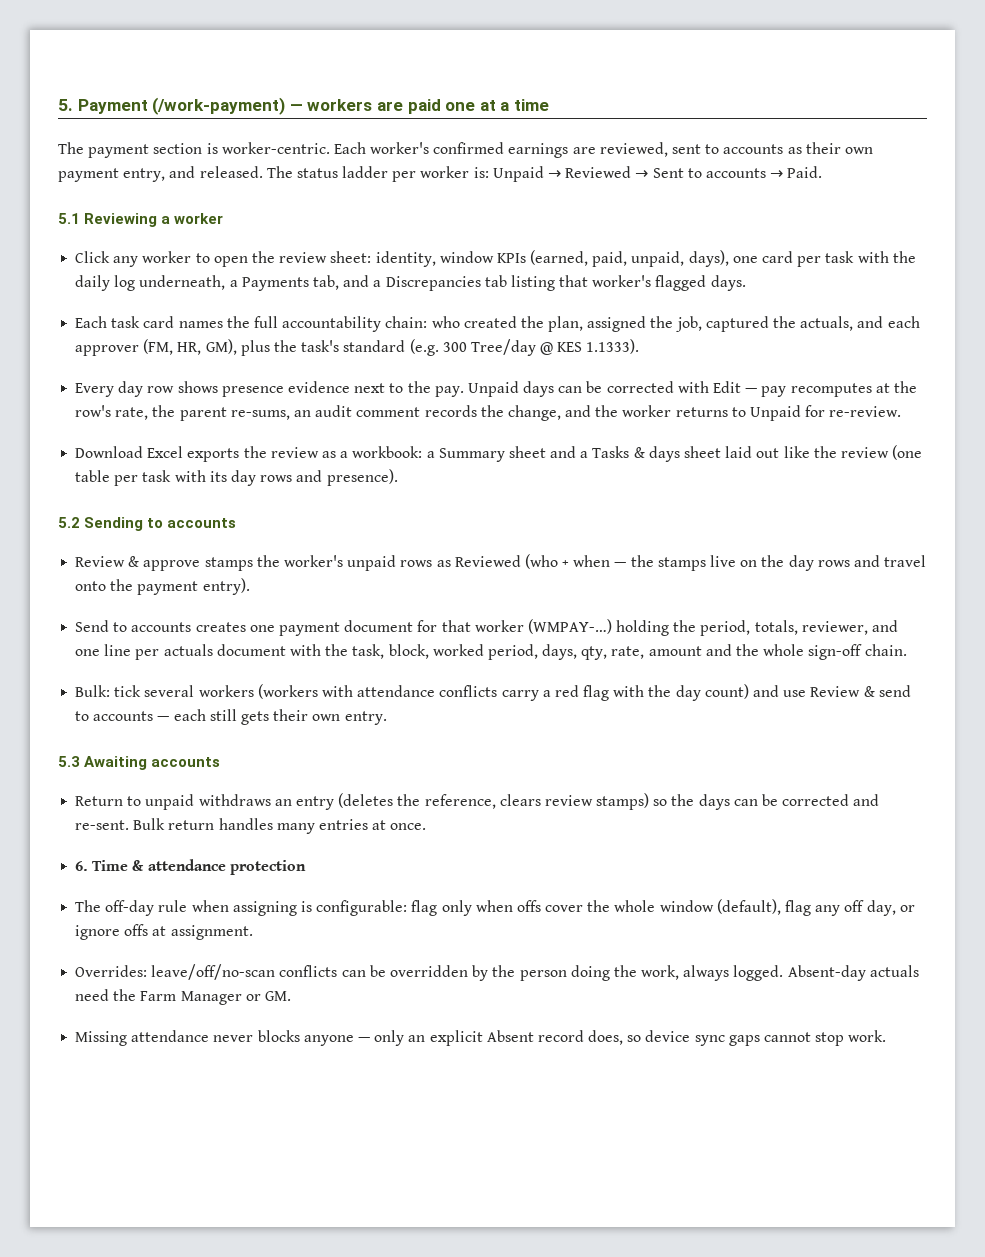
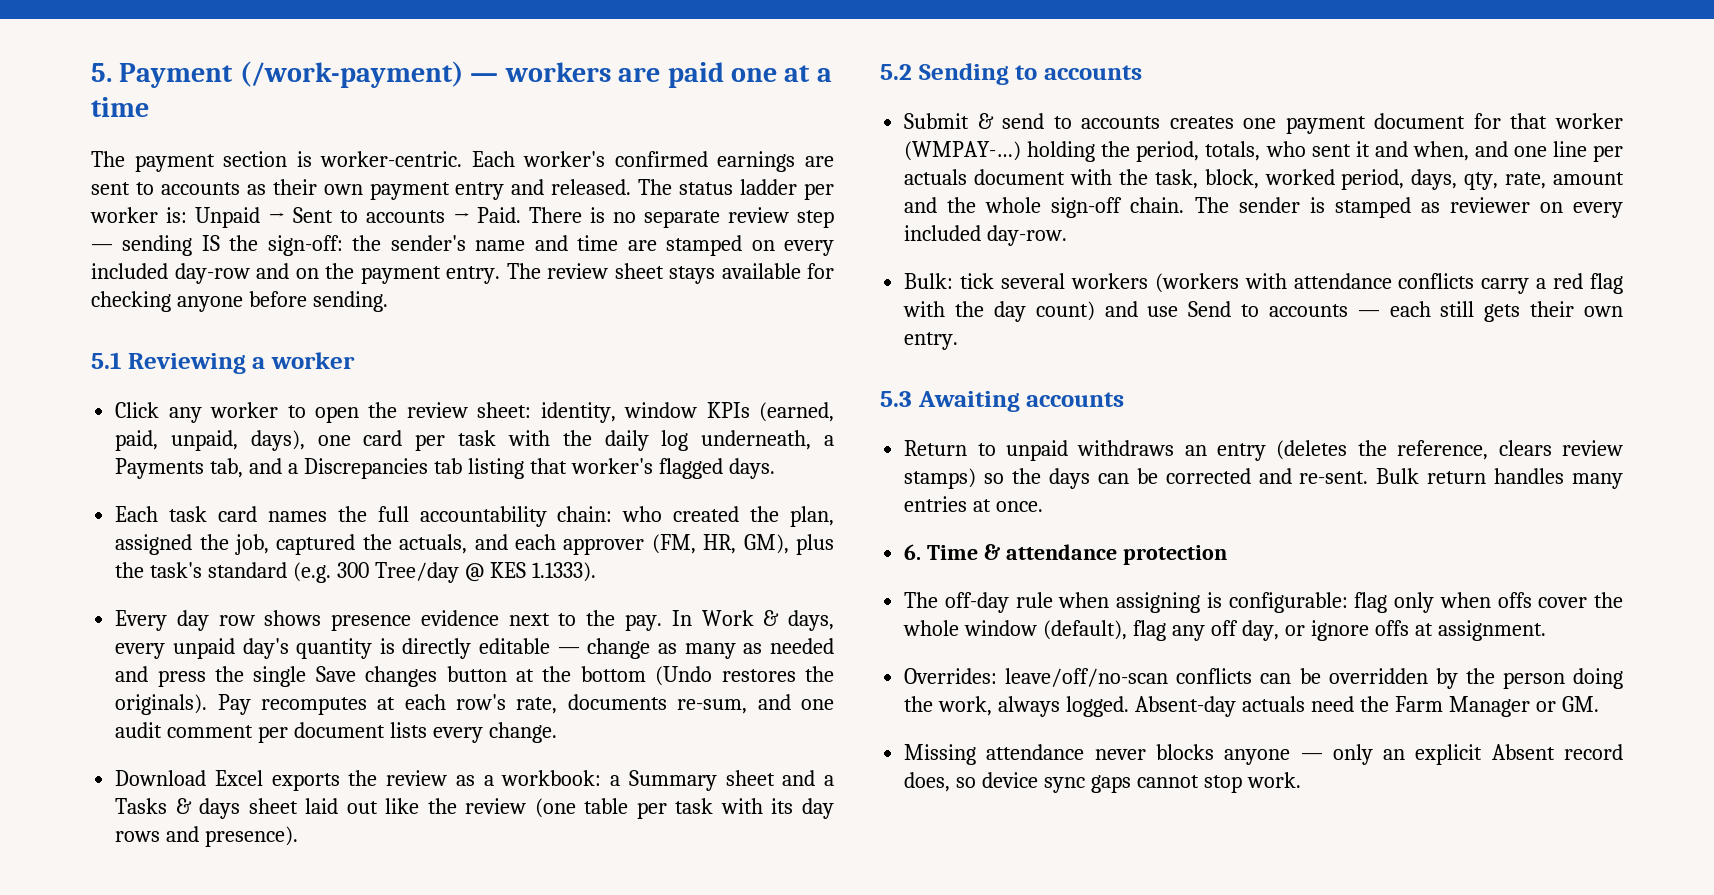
[599,142,668,157] reviewed, -> (834, 161) none
[123,168,166,182] entry, -> [455,182,505,200] entry
[565,166,649,178] Reviewed → -> (285, 217) none
(823, 172) none -> [529,207,835,228] [91,235,834,256] [91,263,834,284] [91,291,388,312] There is no separate review step — sending IS the sign-off: the sender's name and time are stamped on every included day-row and on the payment entry. The review sheet stays available for checking anyone before sending.
[467,381,787,397] Unpaid days can be corrected with Edit — pay -> [671,610,834,631] [115,638,834,659] [115,666,834,687] [115,694,251,715] In Work & days, every unpaid day's quantity is directly editable — change as many as needed and press the single Save changes button at the bottom (Undo restores the originals). Pay
[893,381,917,393] the -> [404,694,446,710] each
[152,405,902,421] the parent re-sums, an audit comment records the change, and the worker returns to Unpaid for re-review. -> [567,694,834,714] [115,722,557,743] documents re-sum, and one audit comment per document lists every change.
[75,554,927,571] [75,578,250,595] [75,620,110,632] Review & approve stamps the worker's unpaid rows as Reviewed (who + when — the stamps live on the day rows and travel onto the payment entry). // Send -> [904,113,1045,129] Submit & send
[801,621,868,635] reviewer, -> [1265,141,1469,161] who sent it and when,
(907, 650) none -> [1194,197,1624,218] [904,225,1068,246] The sender is stamped as reviewer on every included day-row.
[810,685,911,697] Review & send -> [1188,301,1232,317] Send

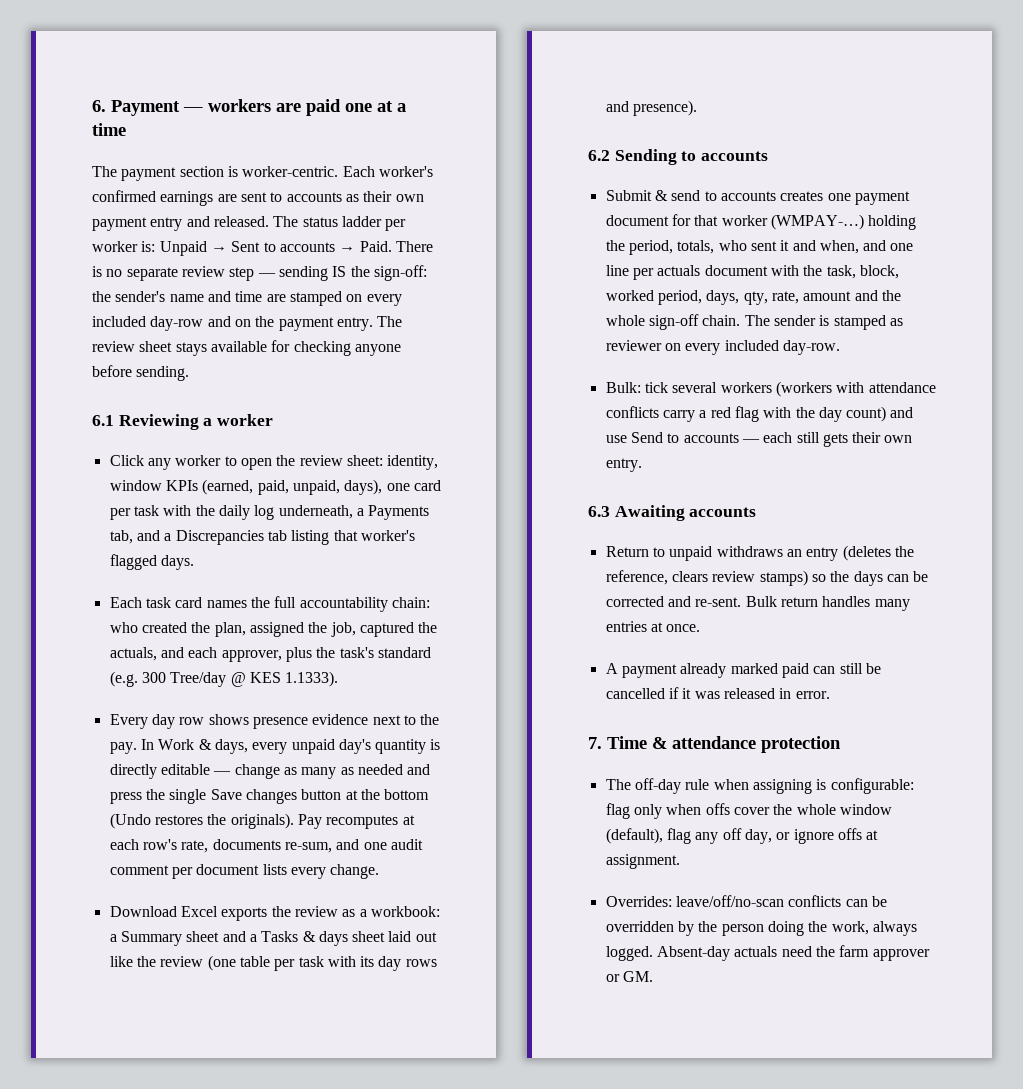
[91,61,463,88] 5. Payment (/work-payment) -> [92,100,180,116] 6. Payment
[91,352,121,369] 5.1 -> [92,415,114,426] 6.1
[563,534,789,555] approver (FM, HR, GM), -> [221,650,282,662] approver,
[880,64,912,80] 5.2 -> [588,150,610,161] 6.2
[880,391,912,407] 5.3 -> [588,506,610,517] 6.3
[904,544,922,560] 6. -> [605,663,881,678] [605,687,830,699] [588,737,602,749] A payment already marked paid can still be cancelled if it was released in error. // 7.
[1394,696,1530,717] Farm Manager -> [839,945,930,961] farm approver
[904,744,1623,765] [904,772,1301,793] // Missing attendance never blocks anyone — only an explicit Absent record does, so device sync gaps cannot stop work. -> (653, 976) none

